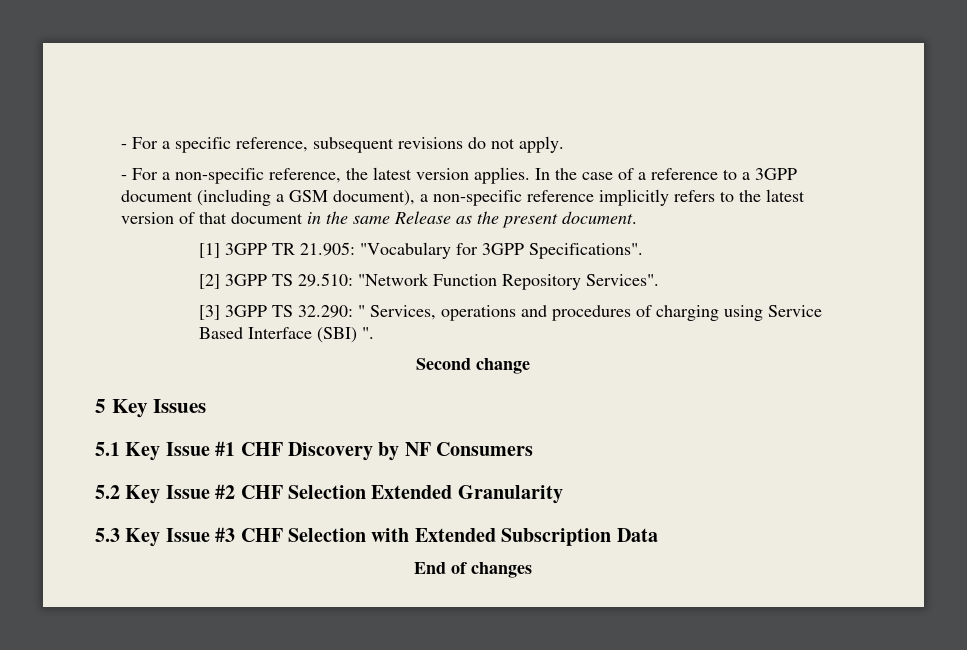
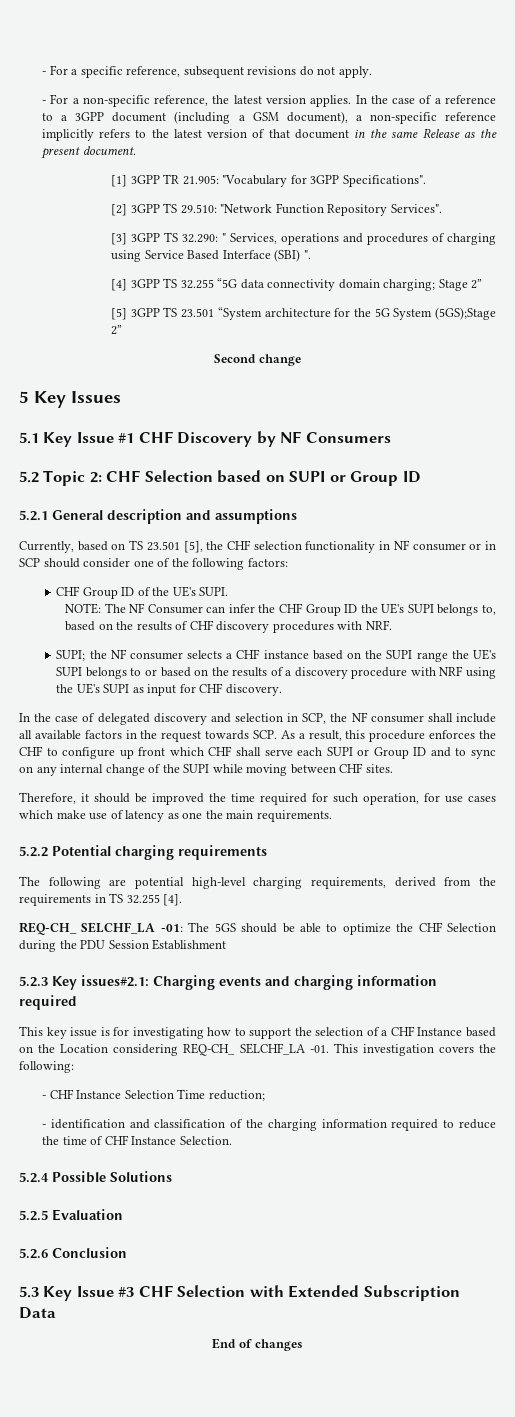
(375, 333) none -> [111,278,483,291] [111,307,497,320] [111,325,123,335] // [4] 3GPP TS 32.255 “5G data connectivity domain charging; Stage 2” // [5] 3GPP TS 23.501 “System architecture for the 5G System (5GS);Stage 2”
[125,484,563,504] Key Issue #2 CHF Selection Extended Granularity -> [43,470,421,486] [19,509,297,524] [19,540,497,553] [19,558,288,570] [56,586,229,599] [65,603,496,616] [65,620,392,633] [56,649,496,662] [56,666,497,679] [56,683,282,696] [19,712,497,725] [19,730,496,742] [19,746,496,759] [19,763,393,776] [19,792,496,805] [19,810,332,822] [19,845,267,860] [19,876,497,889] [19,893,183,906] [19,922,497,935] [19,939,227,952] [19,975,437,990] [19,995,77,1010] [19,1026,497,1039] [19,1043,497,1056] [19,1061,74,1073] [42,1089,265,1101] [42,1119,496,1131] [42,1135,232,1145] [19,1171,172,1183] [19,1209,123,1221] [19,1247,127,1259] Topic 2: CHF Selection based on SUPI or Group ID // 5.2.1 General description and assumptions // Currently, based on TS 23.501 [5], the CHF selection functionality in NF consumer or in SCP should consider one of the following factors: // CHF Group ID of the UE's SUPI. // NOTE: The NF Consumer can infer the CHF Group ID the UE's SUPI belongs to, based on the results of CHF discovery procedures with NRF. // SUPI; the NF consumer selects a CHF instance based on the SUPI range the UE's SUPI belongs to or based on the results of a discovery procedure with NRF using the UE's SUPI as input for CHF discovery. // In the case of delegated discovery and selection in SCP, the NF consumer shall include all available factors in the request towards SCP. As a result, this procedure enforces the CHF to configure up front which CHF shall serve each SUPI or Group ID and to sync on any internal change of the SUPI while moving between CHF sites. // Therefore, it should be improved the time required for such operation, for use cases which make use of latency as one the main requirements. // 5.2.2 Potential charging requirements // The following are potential high-level charging requirements, derived from the requirements in TS 32.255 [4]. // REQ-CH_ SELCHF_LA -01: The 5GS should be able to optimize the CHF Selection during the PDU Session Establishment // 5.2.3 Key issues#2.1: Charging events and charging information required // This key issue is for investigating how to support the selection of a CHF Instance based on the Location considering REQ-CH_ SELCHF_LA -01. This investigation covers the following: // - CHF Instance Selection Time reduction; // - identification and classification of the charging information required to reduce the time of CHF Instance Selection. // 5.2.4 Possible Solutions // 5.2.5 Evaluation // 5.2.6 Conclusion

